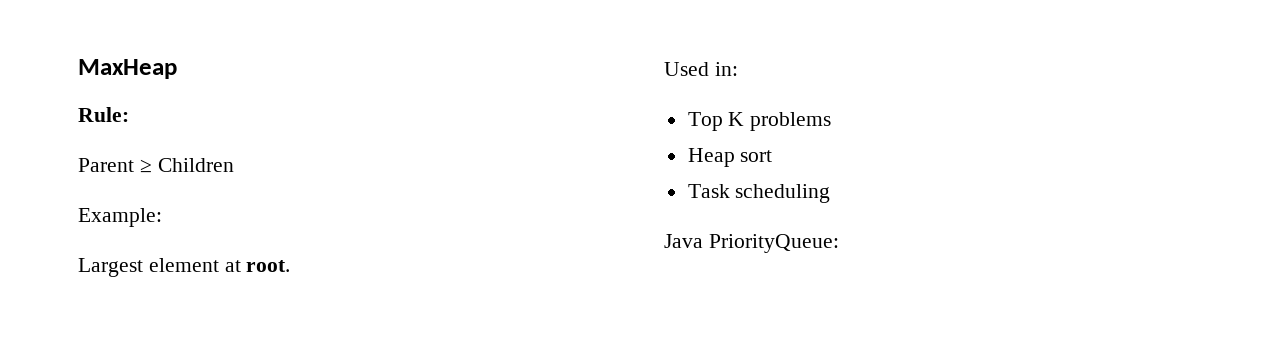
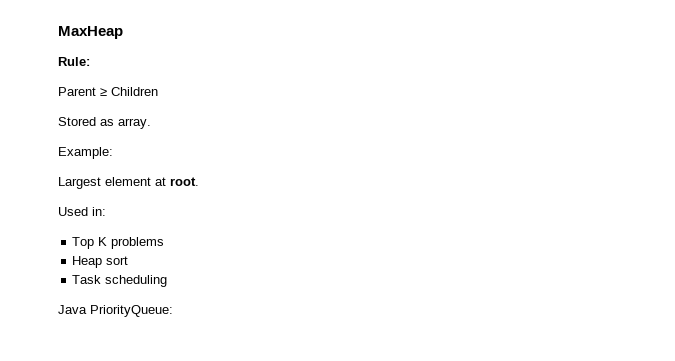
(234, 165) none -> [58,117,151,129] // Stored as array.

